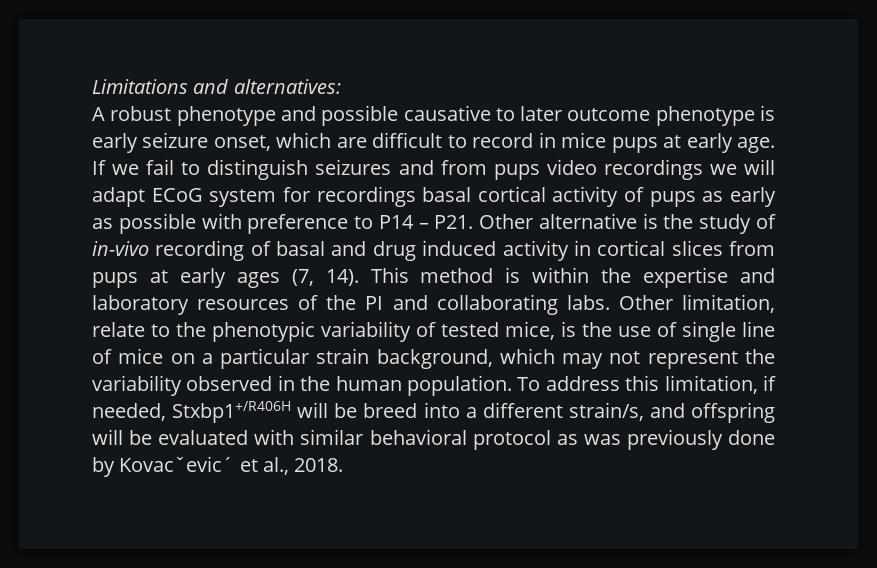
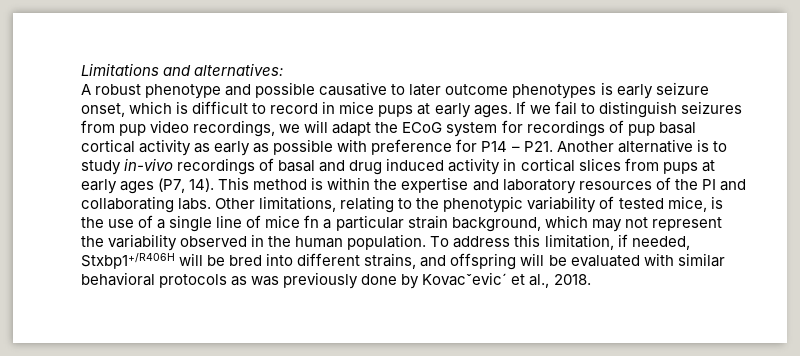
[655,106,755,126] phenotype -> [512,84,597,99] phenotypes
[336,137,367,148] are -> [176,101,189,114] is
[736,137,775,153] age. -> [473,105,512,118] ages.
[398,159,703,180] and from pups video recordings -> [81,120,276,137] from pup video recordings,
(145, 197) none -> [375,122,399,133] the
(416, 196) none -> [608,120,655,136] of pup
[624,187,696,207] of pups -> (192, 147) none
[354,216,374,229] to -> [456,139,478,152] for
[479,214,534,229] Other -> [556,141,614,152] Another
[663,214,776,234] [92,240,245,261] the study of in-vivo recording -> [712,141,727,152] [81,158,256,175] to study in-vivo recordings
[291,269,314,286] (7, -> [158,178,186,193] (P7,
[681,294,775,313] [92,322,145,337] limitation, relate -> [259,196,395,213] limitations, relating
(677, 329) none -> [157,219,166,229] a
[170,353,195,364] on -> [304,215,320,228] fn
[363,402,644,421] breed into a different strain/s, -> [229,253,417,269] bred into different strains,
[472,430,551,450] protocol -> [159,274,228,288] protocols

